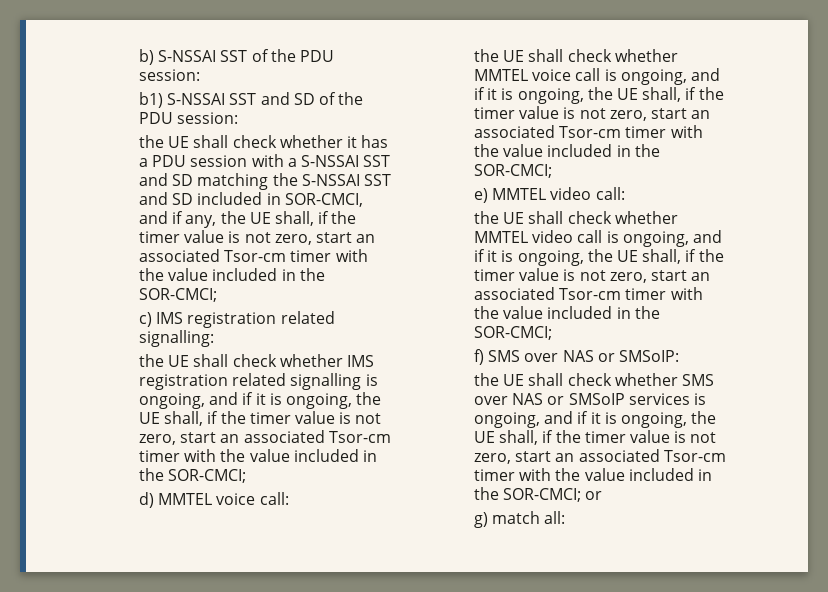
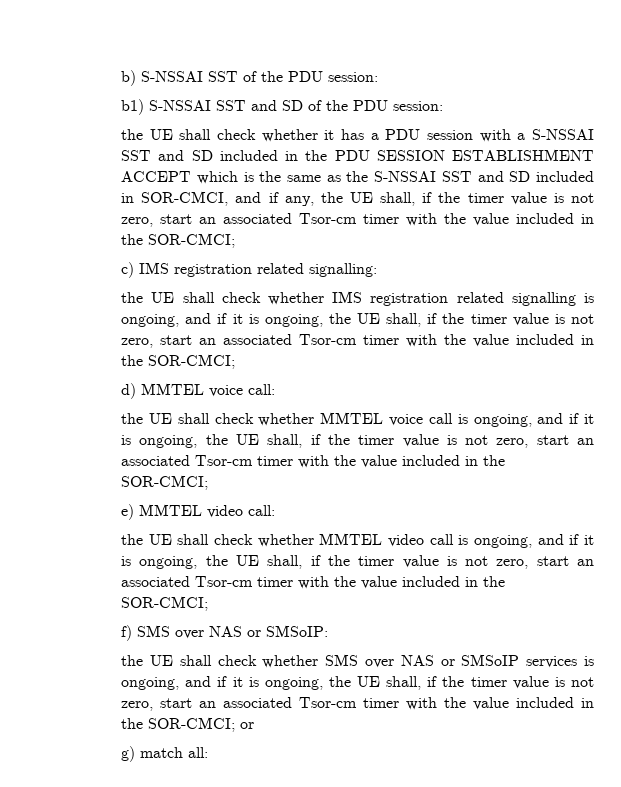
[197,173,269,190] matching -> [219,149,594,161] [121,171,341,184] included in the PDU SESSION ESTABLISHMENT ACCEPT which is the same as

